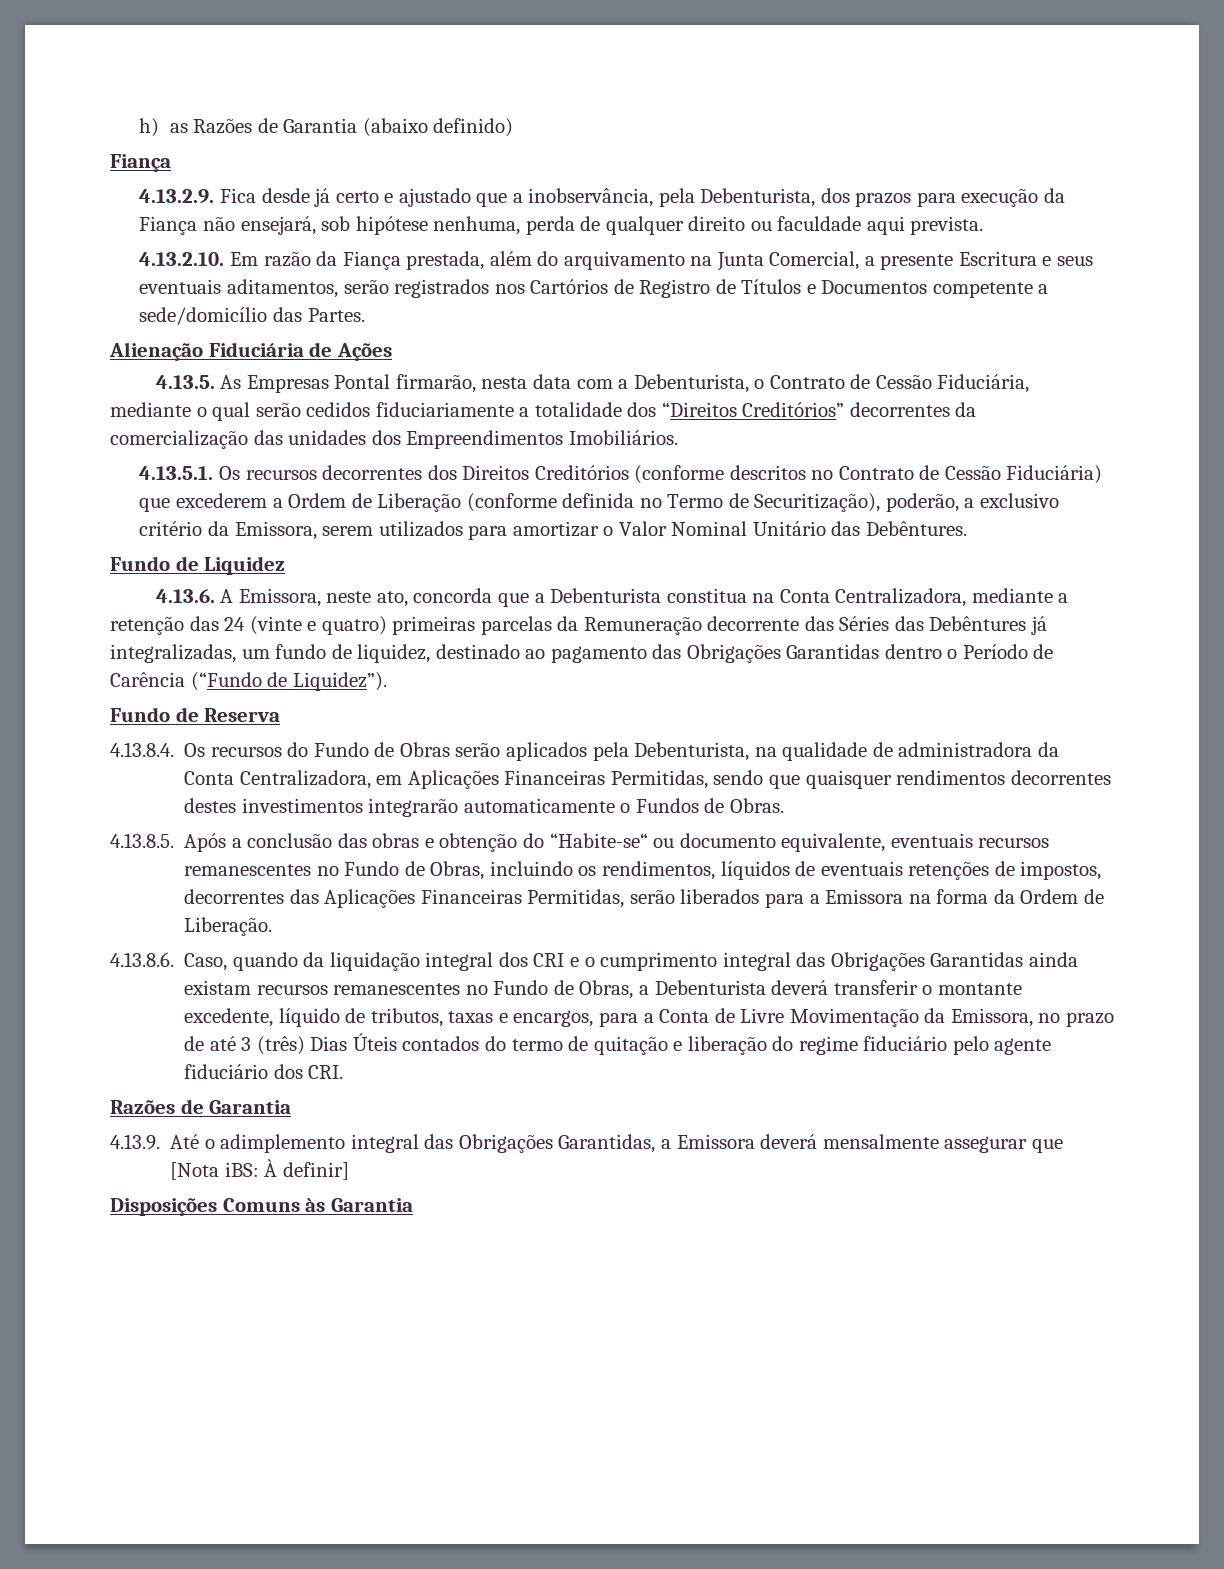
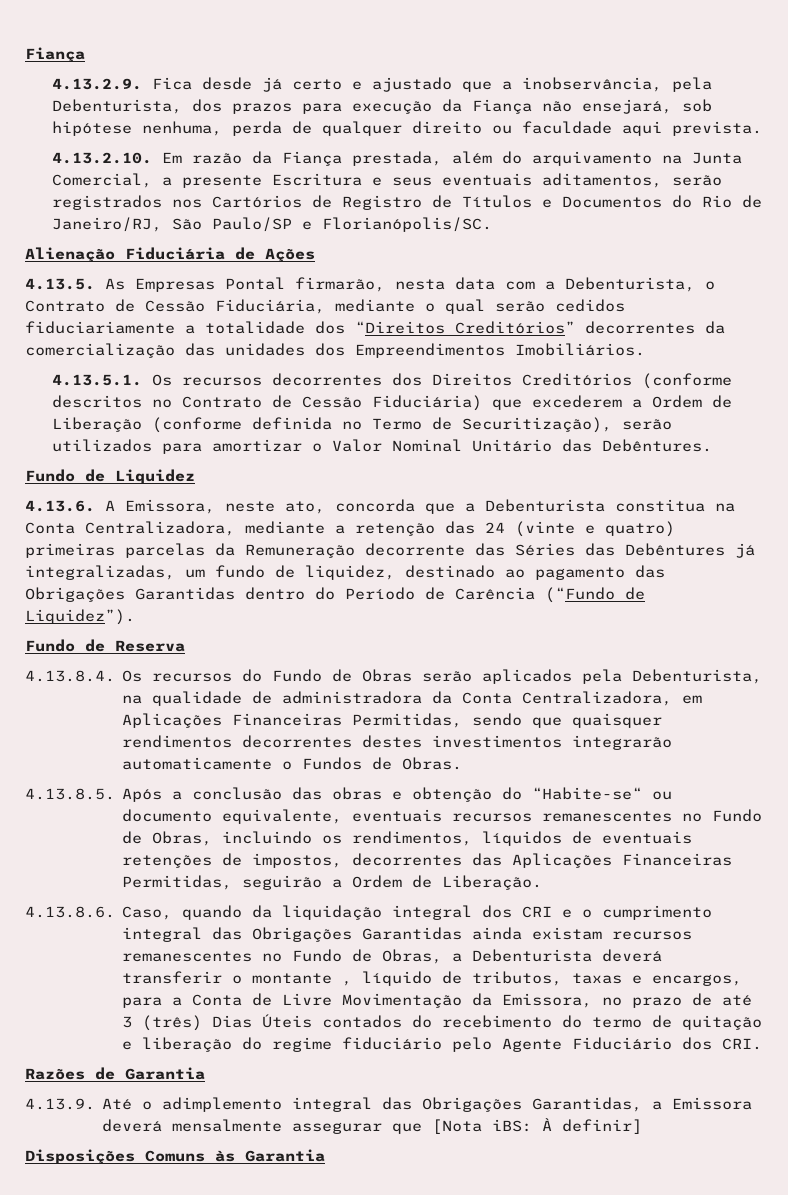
[139,118,514,137] h) as Razões de Garantia (abaixo definido) // -> (25, 54) none
[932,282,1049,298] [139,307,365,325] competente a sede/domicílio das Partes. -> [671,195,762,208] [51,217,492,232] do Rio de Janeiro/RJ, São Paulo/SP e Florianópolis/SC.
[885,493,1059,512] [139,521,374,540] poderão, a exclusivo critério da Emissora, serem -> [621,419,672,430] serão
[947,649,958,659] o -> [315,587,335,600] do
[629,889,1015,908] serão liberados para a Emissora na forma da -> [242,875,343,890] seguirão a
[184,1008,274,1027] excedente, -> [342,981,353,986] ,
(506, 1043) none -> [442,1015,583,1028] recebimento do
[994,1038,1052,1055] [184,1064,269,1079] agente fiduciário -> [502,1037,673,1052] Agente Fiduciário

